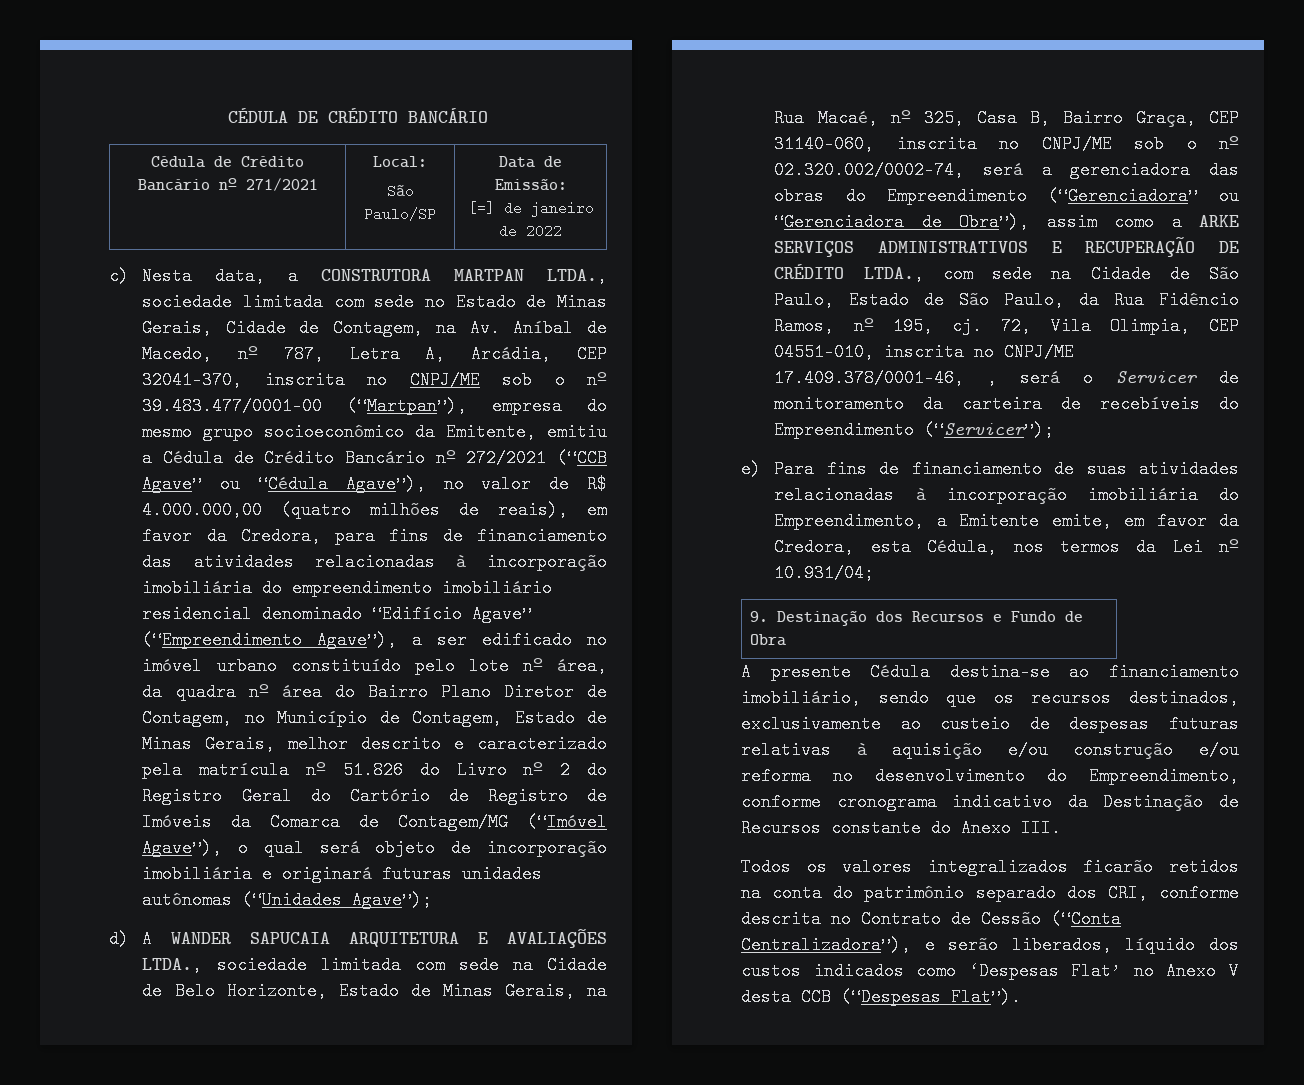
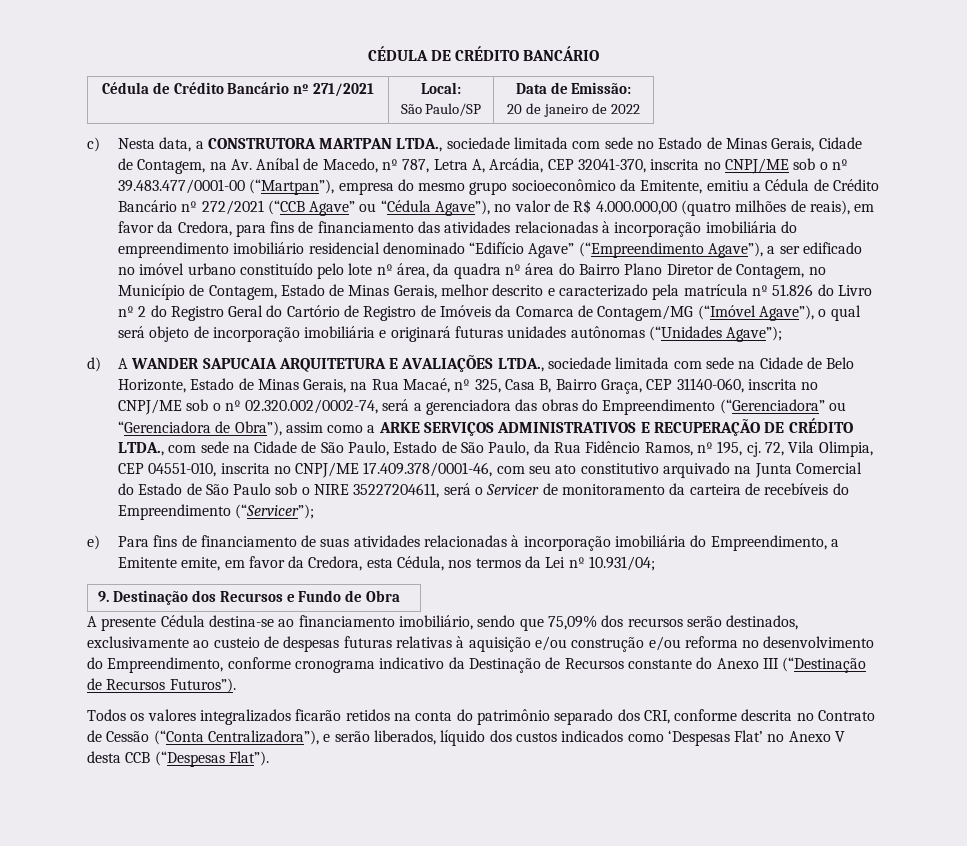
[467,201,495,215] [=] -> [507,104,523,114] 20
[987,369,998,387] , -> [496,462,863,478] [117,483,440,498] com seu ato constitutivo arquivado na Junta Comercial do Estado de São Paulo sob o NIRE 35227204611,
[993,689,1112,707] os recursos -> [547,615,722,630] 75,09% dos recursos serão
[1021,819,1061,837] III. -> [762,657,867,673] [87,678,236,693] III (“Destinação de Recursos Futuros”).

